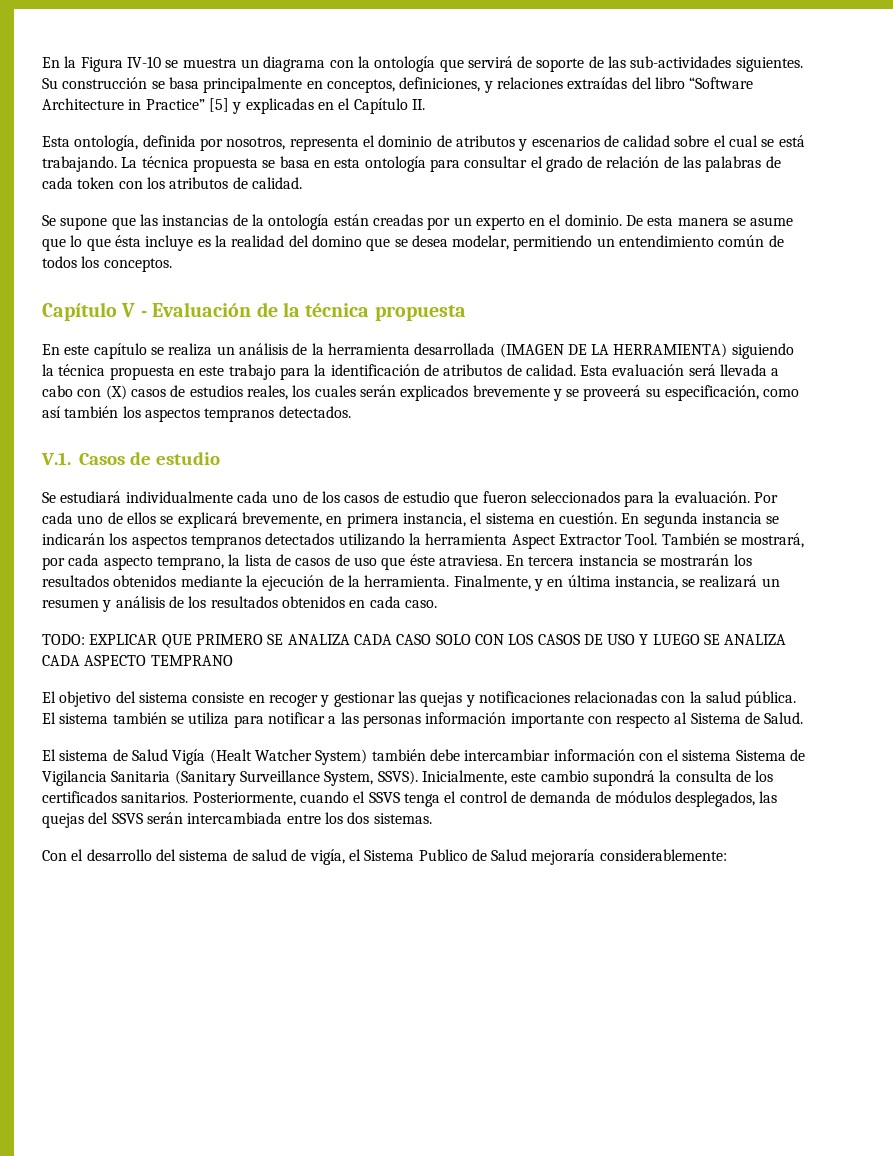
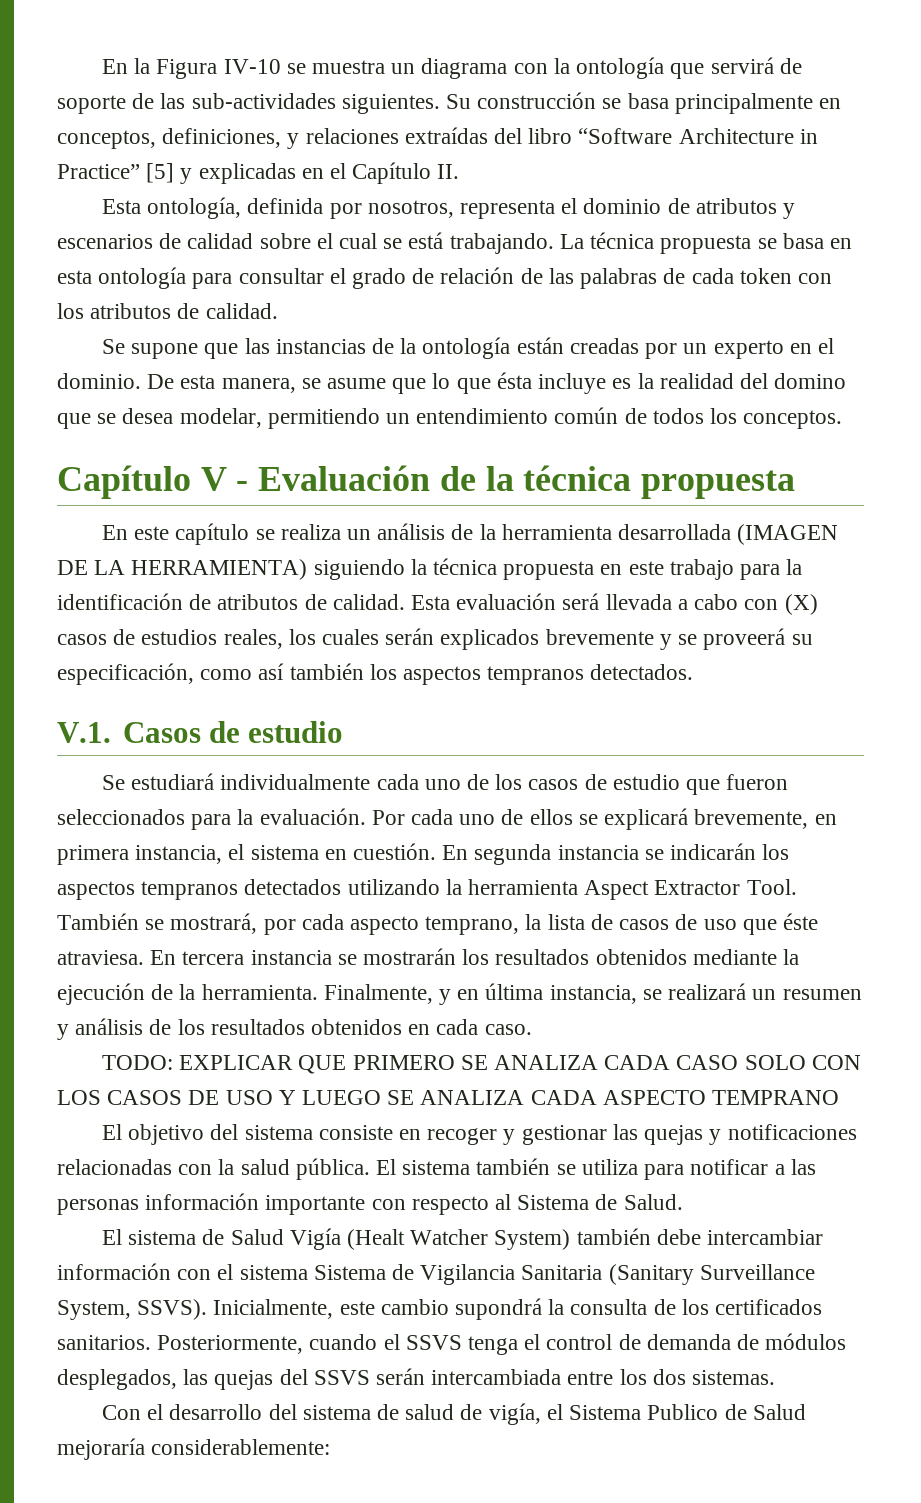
[677,218,729,226] manera -> [221,378,296,393] manera,

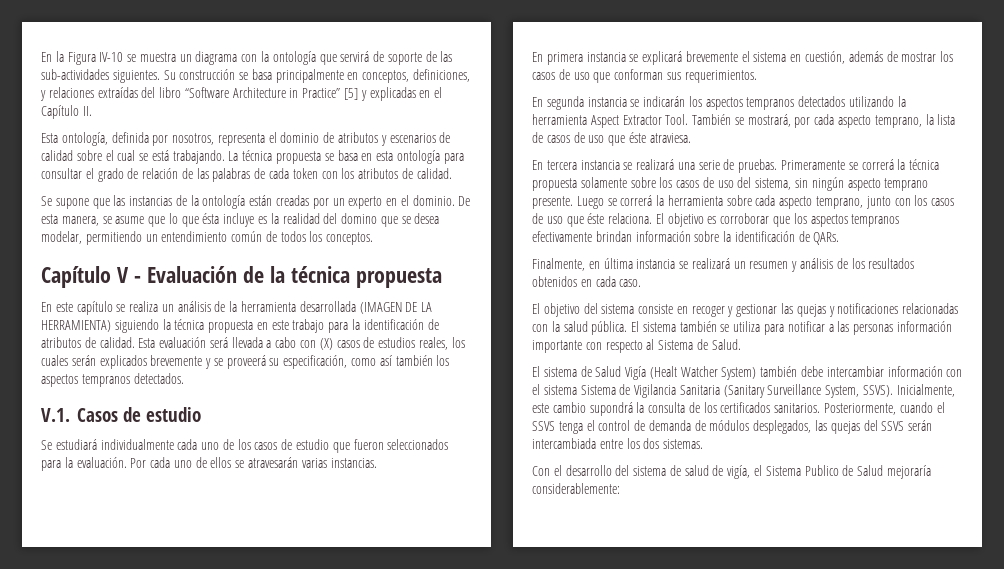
[604,808,837,830] [57,843,437,865] explicará brevemente, en primera instancia, el sistema en cuestión. -> [248,457,377,468] [532,51,954,65] [532,69,757,83] atravesarán varias instancias. // En primera instancia se explicará brevemente el sistema en cuestión, además de mostrar los casos de uso que conforman sus requerimientos. //
(144, 957) none -> (691, 138) //
[363,948,800,965] [57,983,452,1005] mostrarán los resultados obtenidos mediante la ejecución de la herramienta. Finalmente, y -> [636,159,940,173] [532,177,929,191] [532,195,955,209] [532,213,900,227] [532,231,840,245] [532,258,585,271] realizará una serie de pruebas. Primeramente se correrá la técnica propuesta solamente sobre los casos de uso del sistema, sin ningún aspecto temprano presente. Luego se correrá la herramienta sobre cada aspecto temprano, junto con los casos de uso que éste relaciona. El objetivo es corroborar que los aspectos tempranos efectivamente brindan información sobre la identificación de QARs. // Finalmente,
[549,985,637,1004] instancia, -> [636,259,676,269] instancia
[101,1055,861,1074] [57,1090,840,1105] // TODO: EXPLICAR QUE PRIMERO SE ANALIZA CADA CASO SOLO CON LOS CASOS DE USO Y LUEGO SE ANALIZA CADA ASPECTO TEMPRANO -> (642, 283) none

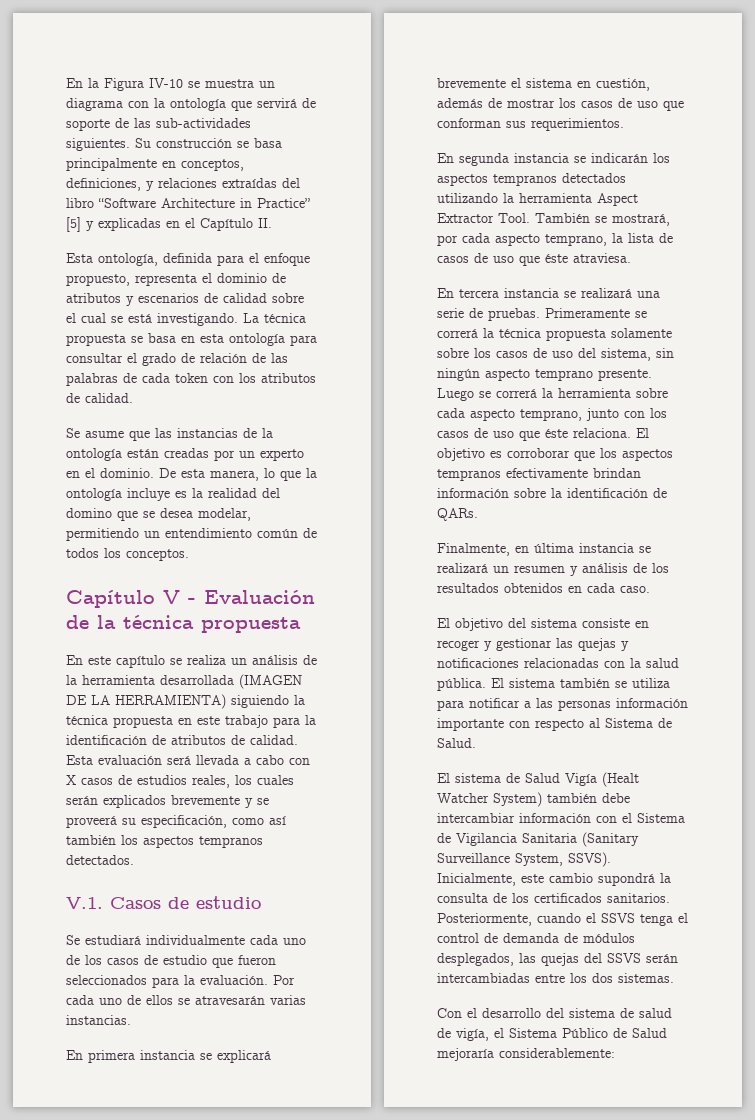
[152,133,215,146] por nosotros, -> [217,253,310,266] [66,274,130,286] para el enfoque propuesto,
[172,150,225,164] trabajando. -> [157,313,238,326] investigando.
[55,198,89,209] supone -> [85,431,124,438] asume
[102,213,220,227] se asume que lo que ésta -> [264,468,317,481] [66,488,122,501] lo que la ontología
[319,338,333,350] (X) -> [66,775,76,785] X
[543,385,577,395] sistema -> (632, 818) none
[532,438,596,449] intercambiada -> [437,973,530,983] intercambiadas
[804,465,839,476] Publico -> [562,1028,608,1038] Público

